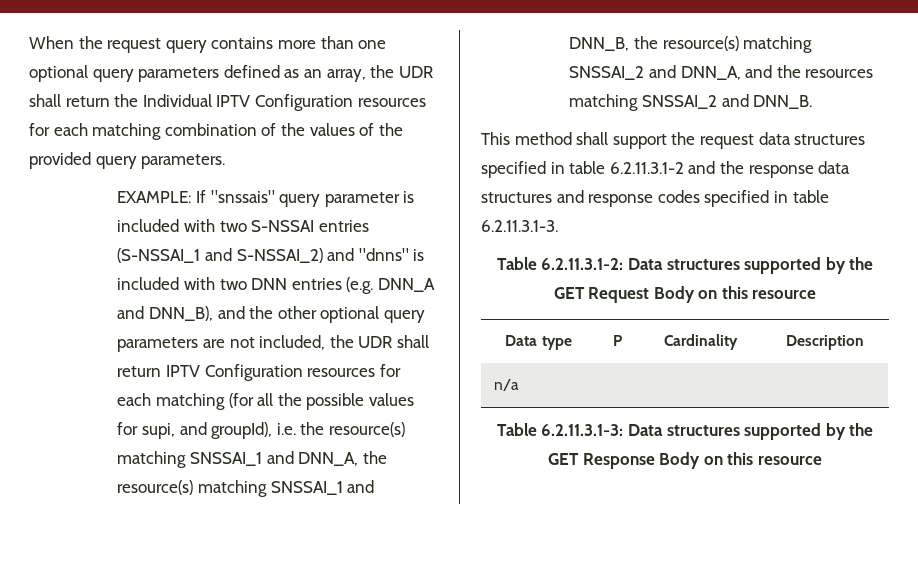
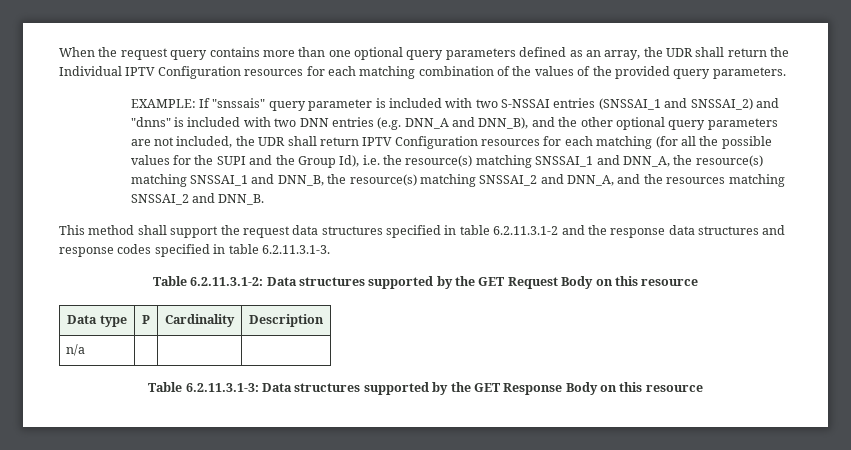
[117,248,323,263] (S-NSSAI_1 and S-NSSAI_2) -> [598,98,753,110] (SNSSAI_1 and SNSSAI_2)
[142,422,273,439] supi, and groupId), -> [194,155,360,168] the SUPI and the Group Id),

